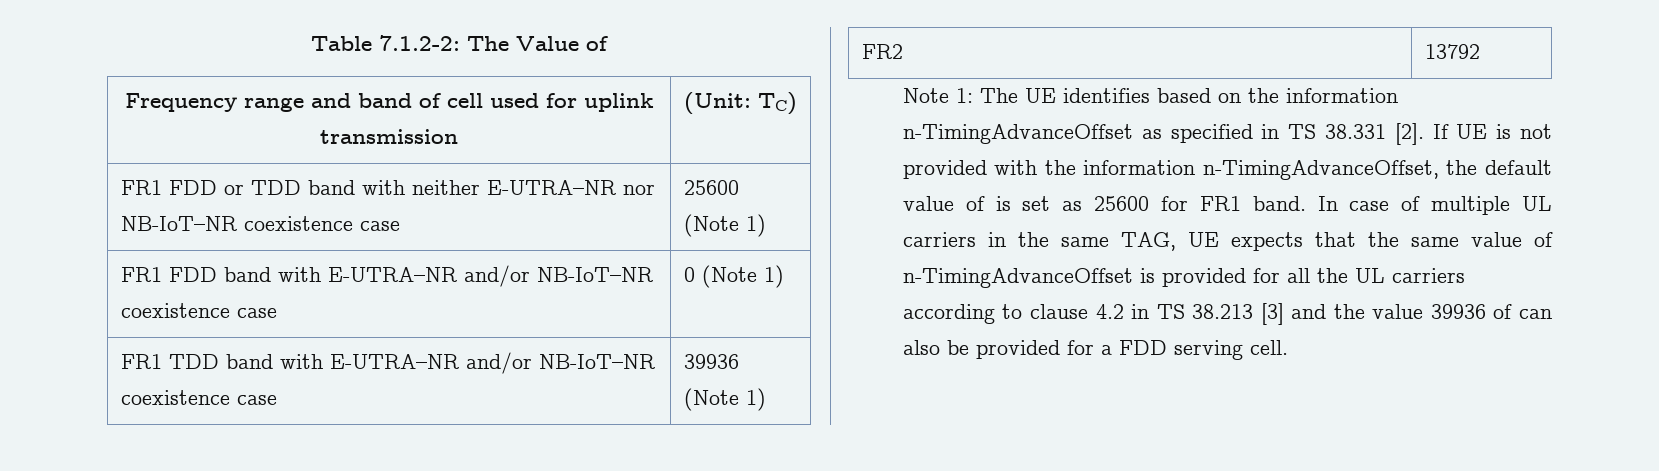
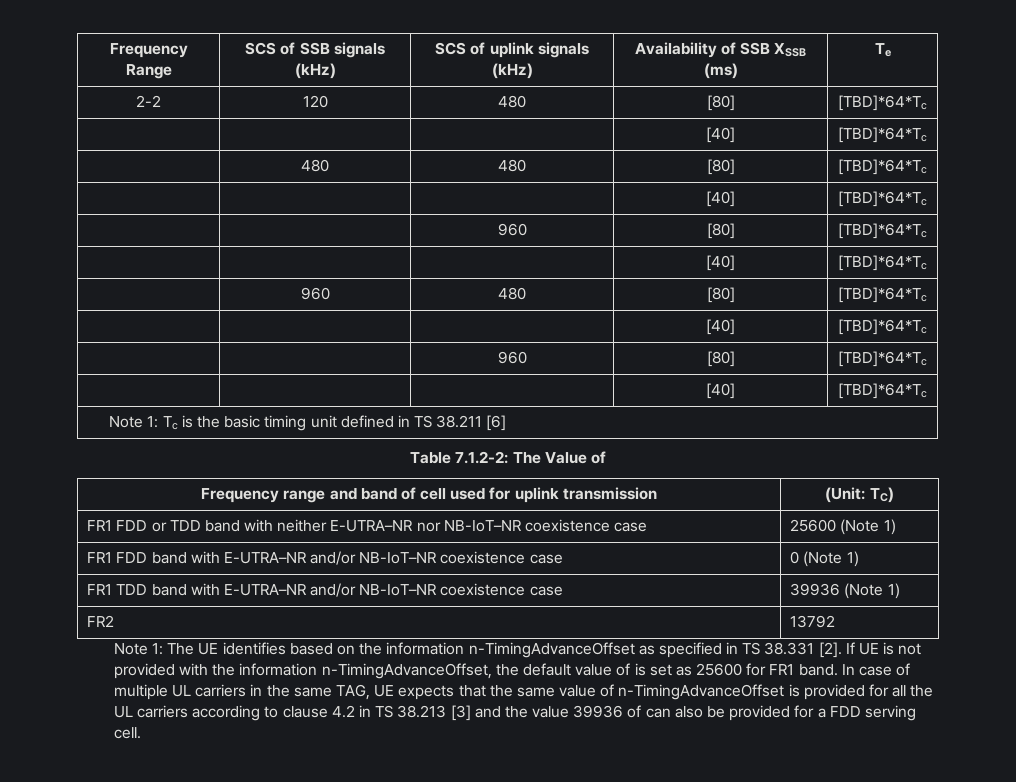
(311, 43) none -> [109,43,188,58] [125,64,172,79] [245,42,385,58] [294,63,336,79] [435,42,589,58] [491,63,533,79] [634,42,807,58] [703,63,738,79] [874,43,891,57] [136,95,161,107] [302,95,328,108] [498,95,526,108] [706,95,735,111] [838,95,927,111] [706,127,735,143] [838,127,927,143] [301,159,329,172] [498,159,526,172] [706,159,735,175] [838,159,927,175] [706,191,735,207] [838,191,927,207] [497,223,527,236] [706,223,735,239] [838,223,927,239] [706,255,735,271] [838,255,927,271] [300,287,330,300] [498,287,526,300] [706,287,735,303] [838,287,927,303] [706,319,735,335] [838,319,927,335] [497,351,527,364] [706,351,735,367] [838,351,927,367] [706,383,735,399] [838,383,927,399] [109,415,507,431] Frequency Range | SCS of SSB signals (kHz) | SCS of uplink signals (kHz) | Availability of SSB XSSB (ms) | Te // 2-2 | 120 | 480 | [80] | [TBD]*64*Tc // | | | [40] | [TBD]*64*Tc // | 480 | 480 | [80] | [TBD]*64*Tc // | | | [40] | [TBD]*64*Tc // | | 960 | [80] | [TBD]*64*Tc // | | | [40] | [TBD]*64*Tc // | 960 | 480 | [80] | [TBD]*64*Tc // | | | [40] | [TBD]*64*Tc // | | 960 | [80] | [TBD]*64*Tc // | | | [40] | [TBD]*64*Tc // Note 1: Tc is the basic timing unit defined in TS 38.211 [6] //

